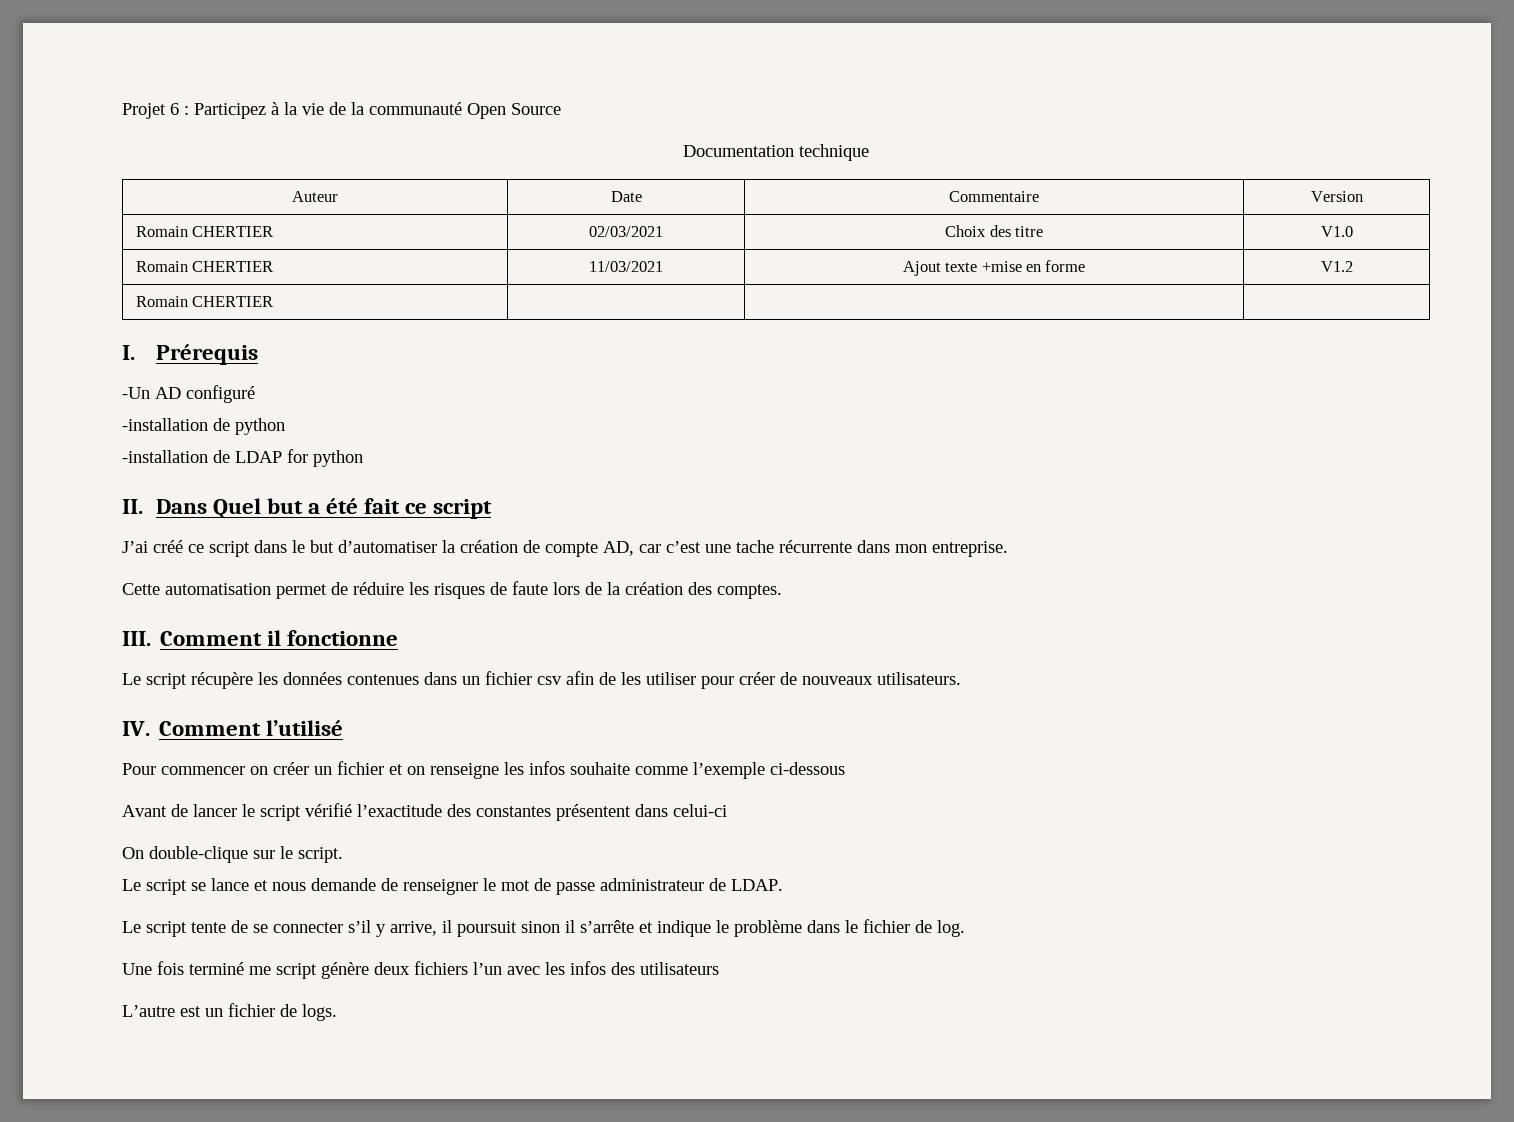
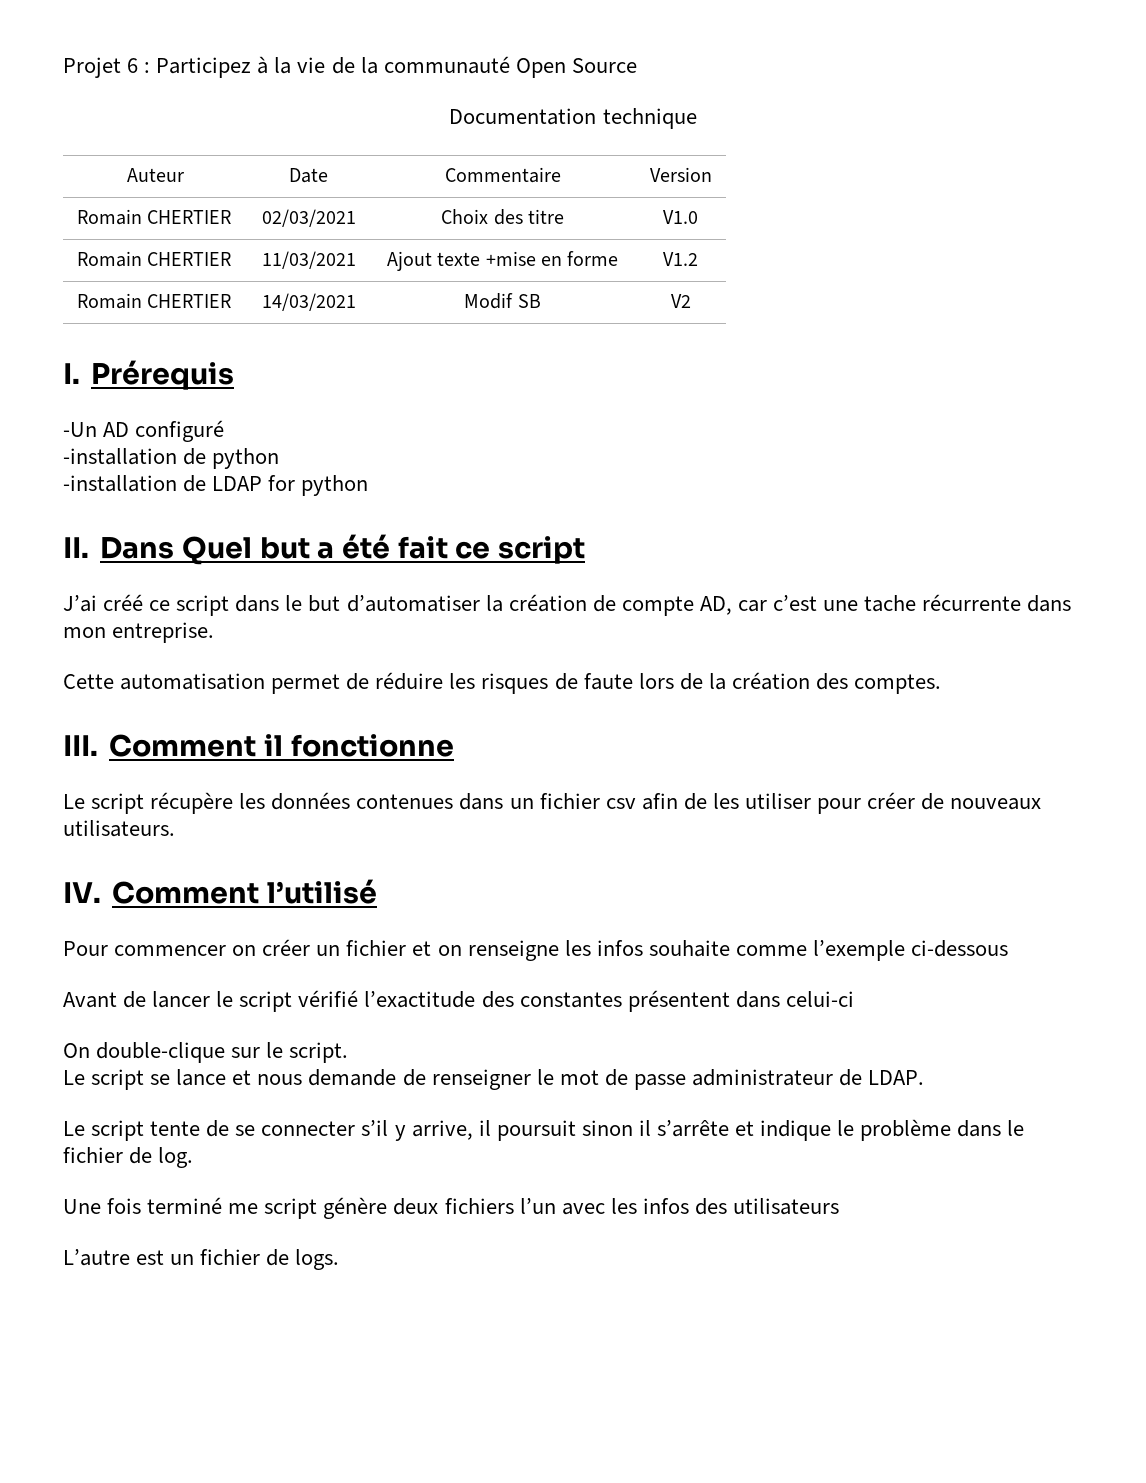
(274, 301) | | -> [261,293,356,311] [464,293,541,309] [670,294,691,308] 14/03/2021 | Modif SB | V2

